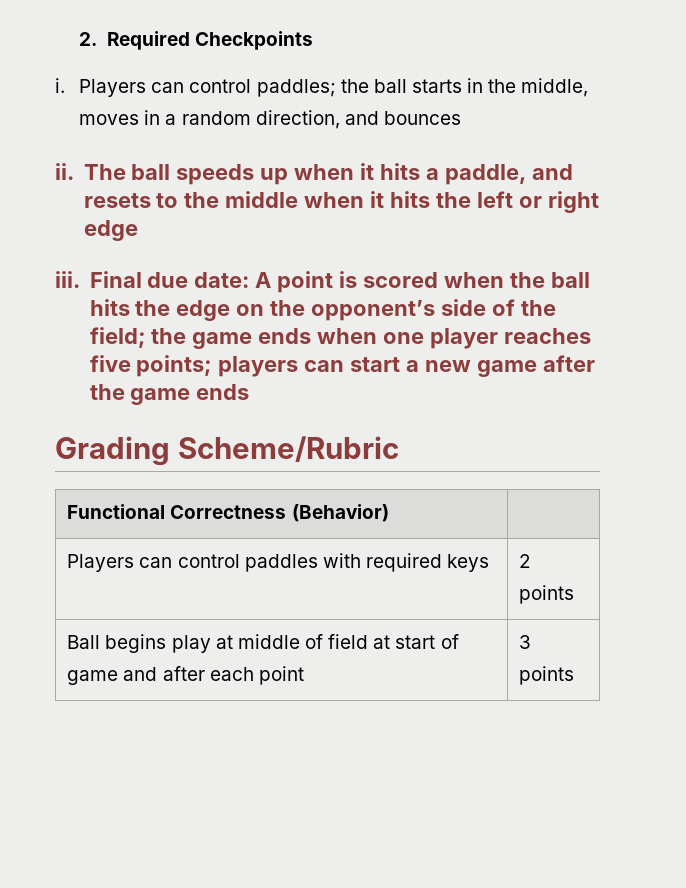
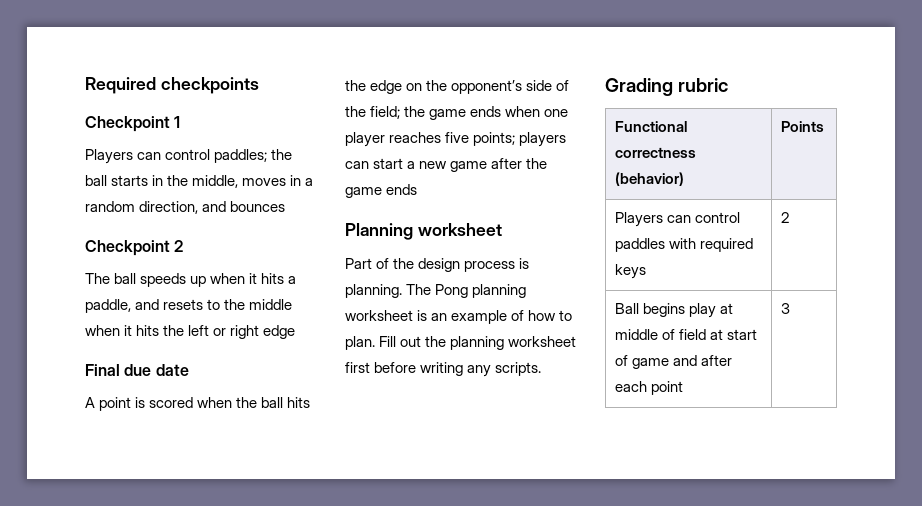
[79,31,313,50] [55,78,65,93] 2. Required Checkpoints // i. -> [85,77,259,94] [85,116,181,132] Required checkpoints // Checkpoint 1 //
[55,163,74,180] ii. -> [85,240,184,256] Checkpoint 2 //
[55,271,80,288] iii. -> (296, 332) none
[194,272,250,288] date: -> [155,364,189,376] date //
(250, 392) none -> [345,223,502,240] [345,258,530,272] [345,284,527,298] [345,310,573,324] [345,336,577,350] [345,362,542,377] // Planning worksheet // Part of the design process is planning. The Pong planning worksheet is an example of how to plan. Fill out the planning worksheet first before writing any scripts.
[177,436,399,462] Scheme/Rubric -> [678,78,729,92] rubric
[170,504,389,522] Correctness (Behavior) | -> [615,147,697,158] [615,172,685,186] [781,121,825,132] correctness (behavior) | Points
[519,585,575,604] points -> (790, 217) none
[519,666,575,685] points -> (791, 308) none

